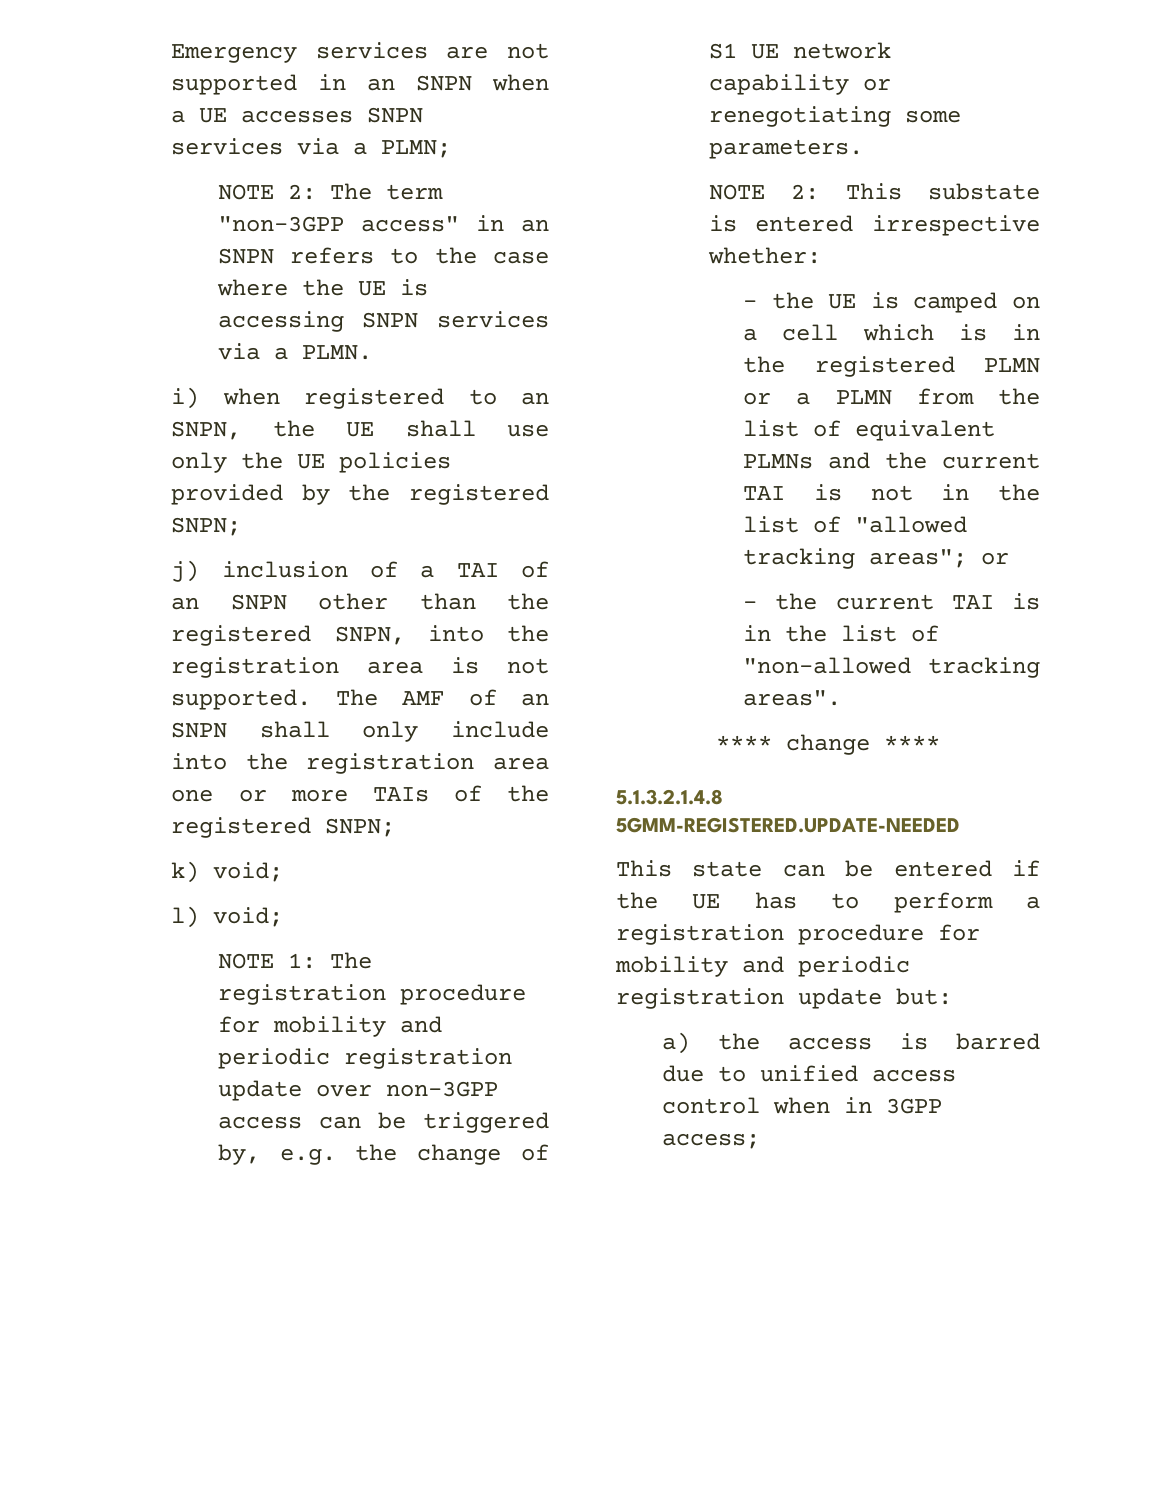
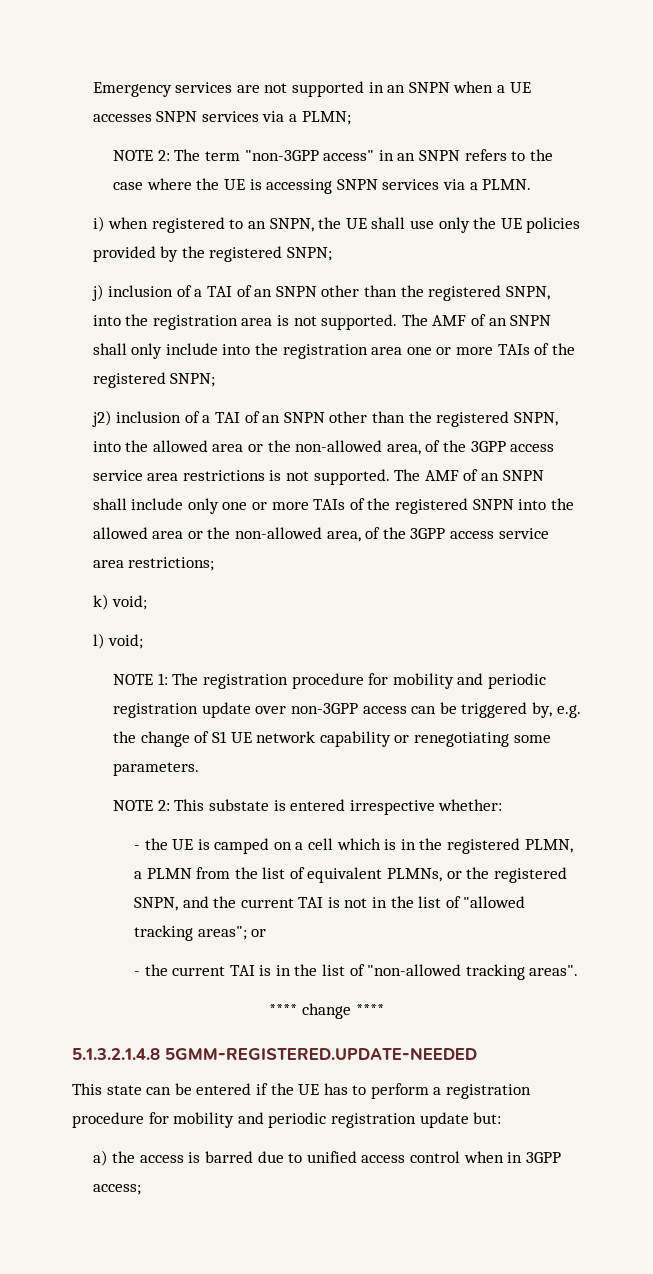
(396, 827) none -> [91,410,558,427] [92,440,555,455] [92,469,544,485] [92,498,574,514] [92,527,549,542] [92,557,215,571] // j2) inclusion of a TAI of an SNPN other than the registered SNPN, into the allowed area or the non-allowed area, of the 3GPP access service area restrictions is not supported. The AMF of an SNPN shall include only one or more TAIs of the registered SNPN into the allowed area or the non-allowed area, of the 3GPP access service area restrictions;
[984,358,1040,373] [743,392,772,405] PLMN or -> [524,839,573,853] PLMN,
[743,454,814,469] PLMNs -> [387,867,567,883] [133,897,178,911] PLMNs, or the registered SNPN,

